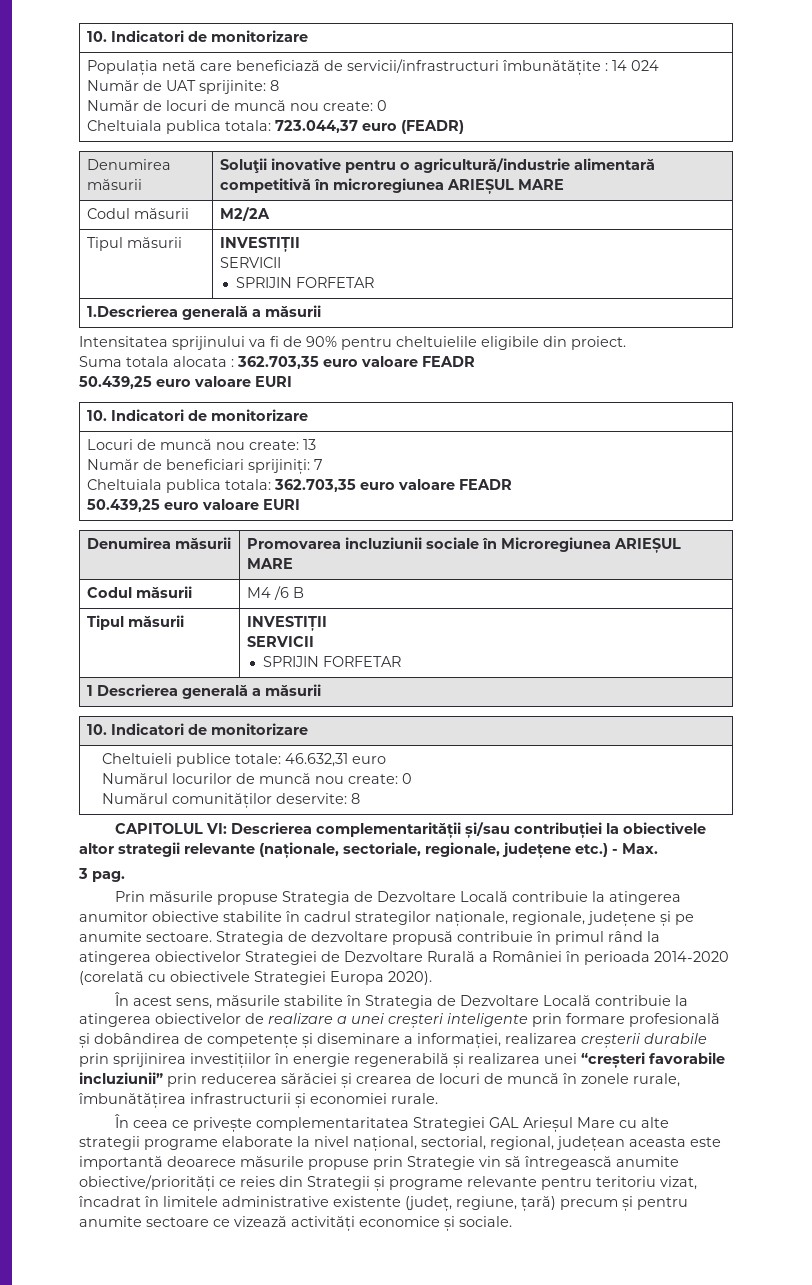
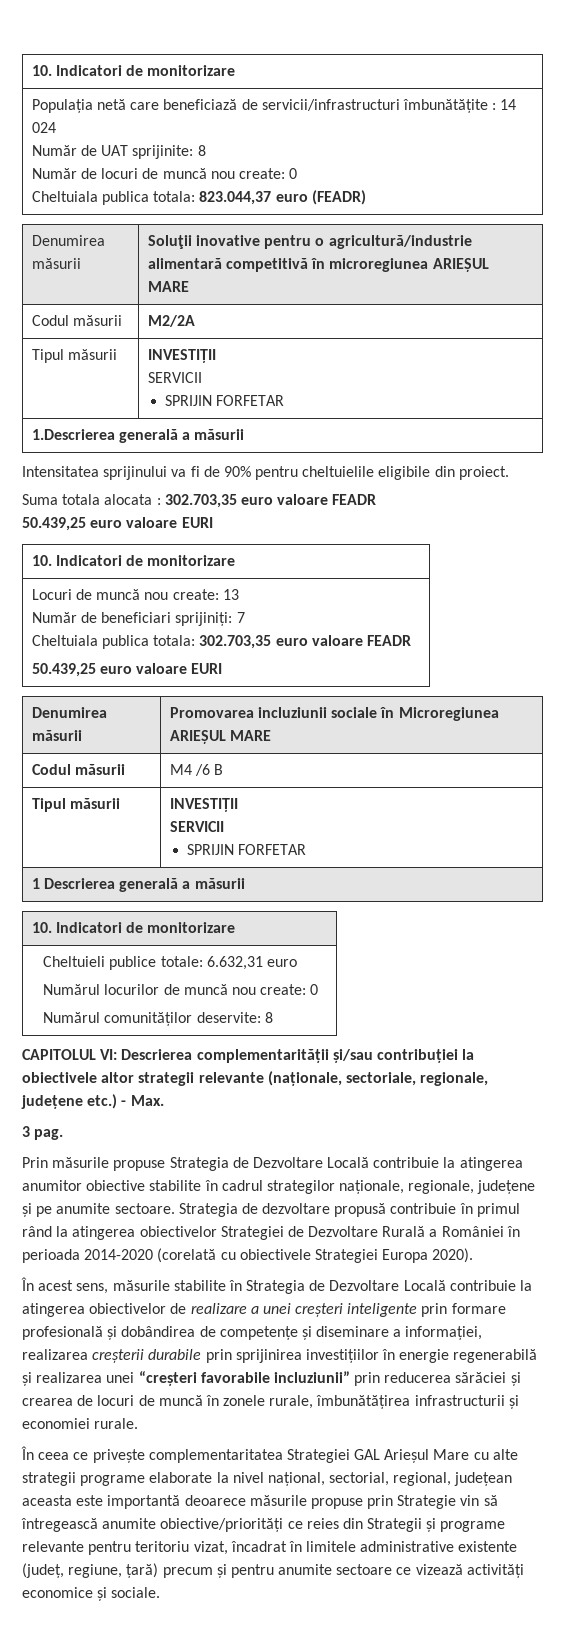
[275,120,359,133] 723.044,37 -> [199,191,272,205] 823.044,37
[237,356,319,369] 362.703,35 -> [164,494,237,508] 302.703,35
[274,479,357,492] 362.703,35 -> [199,635,272,649] 302.703,35
[284,753,348,767] 46.632,31 -> [206,956,263,970] 6.632,31

